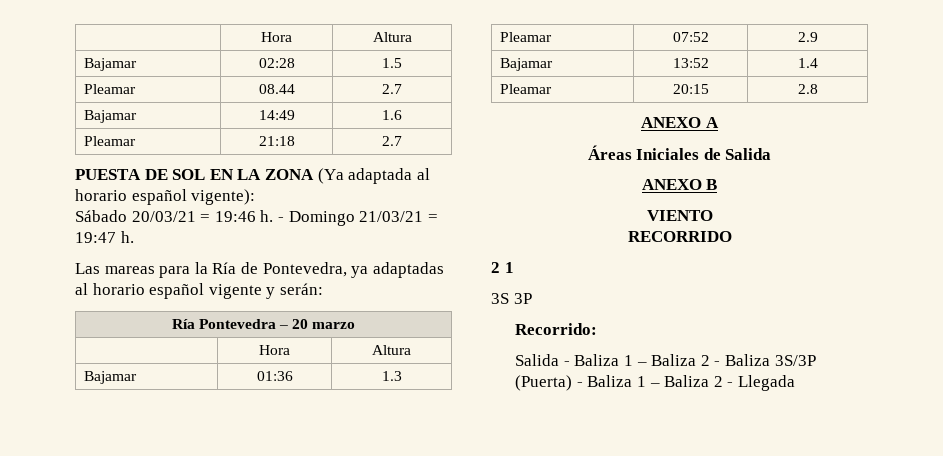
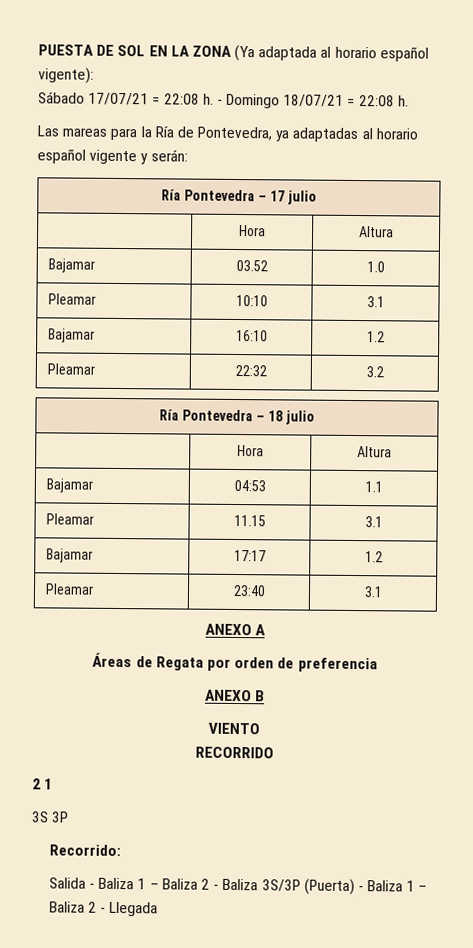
[261,32,292,42] [372,32,412,42] [83,58,137,71] [258,58,295,68] [382,58,402,68] [83,84,136,94] [258,84,295,94] [382,84,402,94] [83,110,137,123] [258,110,295,120] [382,110,402,120] [83,136,136,146] [258,136,295,146] [382,136,402,146] | Hora | Altura // Bajamar | 02:28 | 1.5 // Pleamar | 08.44 | 2.7 // Bajamar | 14:49 | 1.6 // Pleamar | 21:18 | 2.7 // -> (38, 50) none
[131,210,438,226] [75,232,116,243] 20/03/21 = 19:46 h. - Domingo 21/03/21 = 19:47 -> [88,92,395,109] 17/07/21 = 22:08 h. - Domingo 18/07/21 = 22:08
[292,319,356,329] [259,345,290,355] [372,345,411,355] [83,371,137,384] [256,371,293,381] [381,371,402,381] [499,32,552,42] [672,32,709,42] [797,32,818,42] [499,58,553,71] [672,58,709,68] [797,58,818,68] [499,84,552,94] [672,84,709,94] [797,84,818,94] [641,117,719,128] [587,145,772,160] 20 marzo // | Hora | Altura // Bajamar | 01:36 | 1.3 // Pleamar | 07:52 | 2.9 // Bajamar | 13:52 | 1.4 // Pleamar | 20:15 | 2.8 // ANEXO A // Áreas Iniciales de Salida -> [269,190,317,205] [239,225,266,237] [359,226,394,238] [47,258,95,273] [235,259,268,272] [366,261,385,273] [47,293,96,305] [235,294,268,307] [366,296,385,308] [47,328,95,343] [235,329,268,342] [366,331,385,343] [46,363,95,375] [234,364,267,377] [365,366,384,378] [159,409,315,425] [237,445,264,457] [357,446,392,458] [45,478,93,493] [233,479,266,492] [364,481,383,493] [45,513,94,525] [233,514,266,527] [364,516,383,528] [45,548,93,563] [233,549,266,562] [364,551,383,563] [44,583,94,595] [232,584,266,597] [363,586,383,598] [204,623,267,636] [92,652,378,673] 17 julio // | Hora | Altura // Bajamar | 03.52 | 1.0 // Pleamar | 10:10 | 3.1 // Bajamar | 16:10 | 1.2 // Pleamar | 22:32 | 3.2 // Ría Pontevedra – 18 julio // | Hora | Altura // Bajamar | 04:53 | 1.1 // Pleamar | 11.15 | 3.1 // Bajamar | 17:17 | 1.2 // Pleamar | 23:40 | 3.1 // ANEXO A // Áreas de Regata por orden de preferencia

